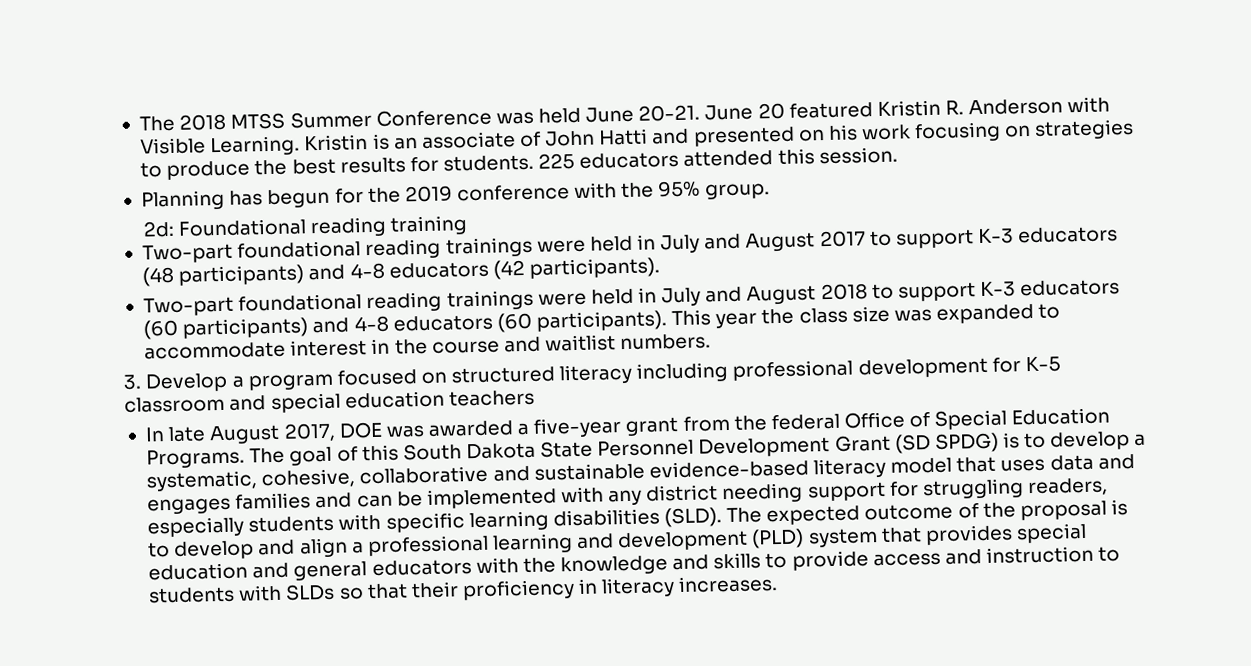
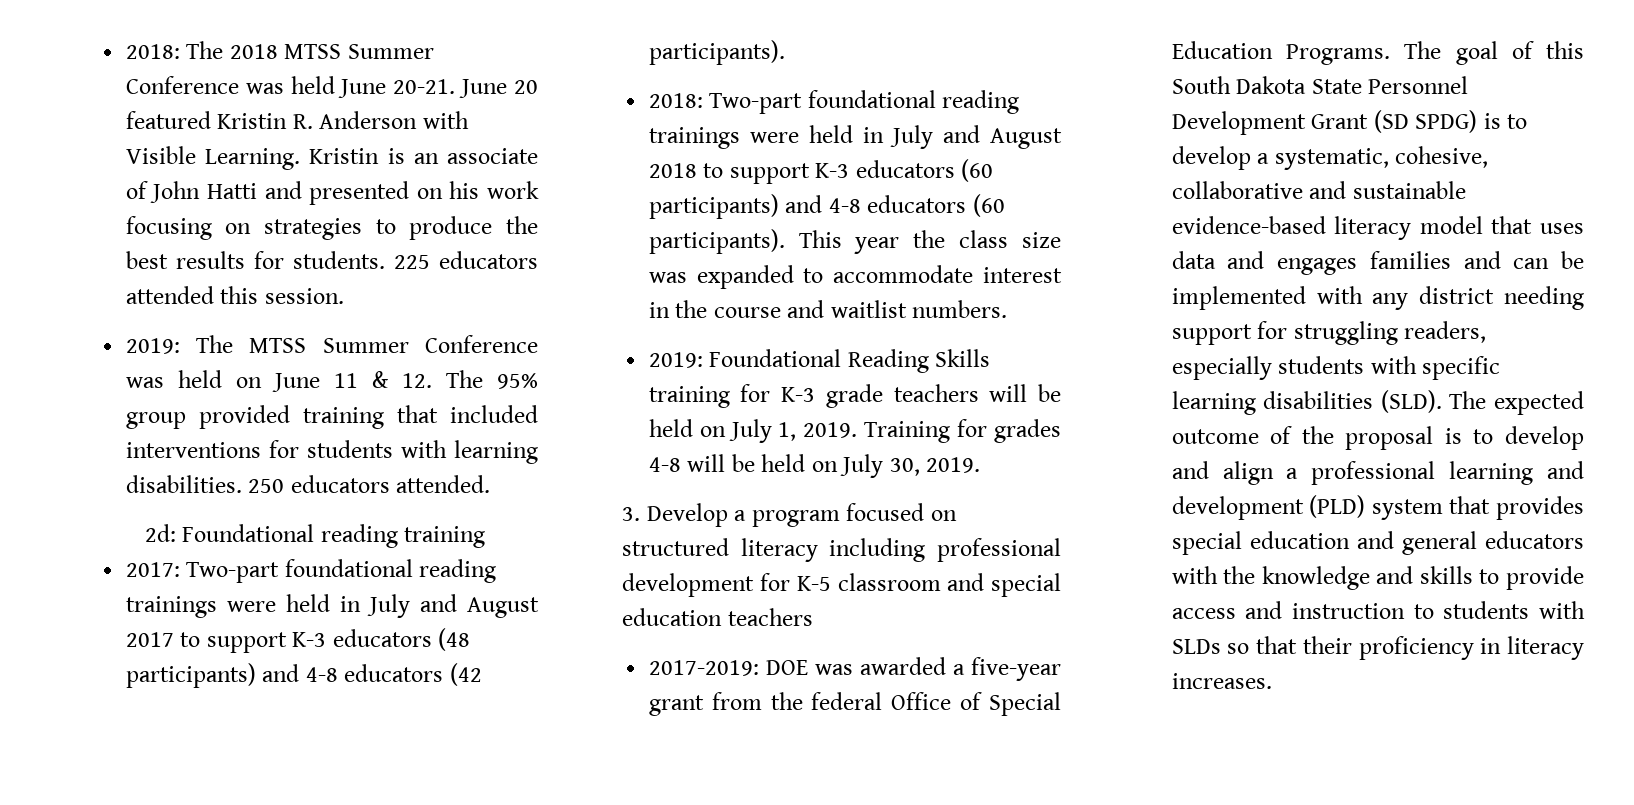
(139, 123) none -> [125,44,180,59] 2018:
[141,180,770,211] Planning has begun for the 2019 conference with the 95% group. -> [125,335,538,354] [125,370,538,392] [125,405,538,429] [125,440,538,464] [125,475,491,493] 2019: The MTSS Summer Conference was held on June 11 & 12. The 95% group provided training that included interventions for students with learning disabilities. 250 educators attended.
(468, 225) none -> [125,562,180,577] 2017:
(660, 268) none -> [648,93,703,108] 2018:
(712, 342) none -> [648,349,991,373] [648,384,1061,408] [648,419,1061,443] [648,454,981,478] // 2019: Foundational Reading Skills training for K-3 grade teachers will be held on July 1, 2019. Training for grades 4-8 will be held on July 30, 2019.
[145,422,336,445] In late August 2017, -> [648,660,759,676] 2017-2019:

